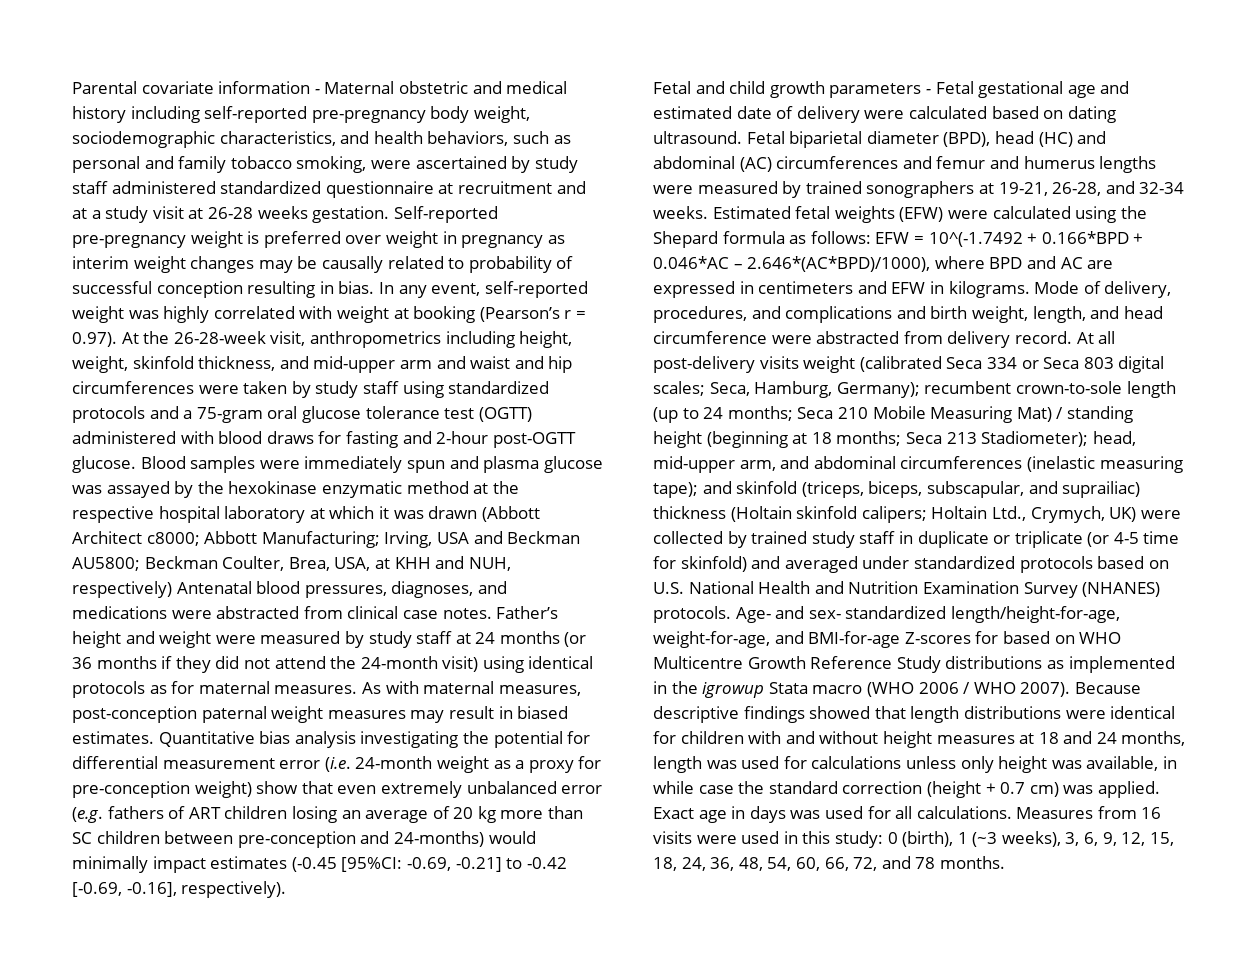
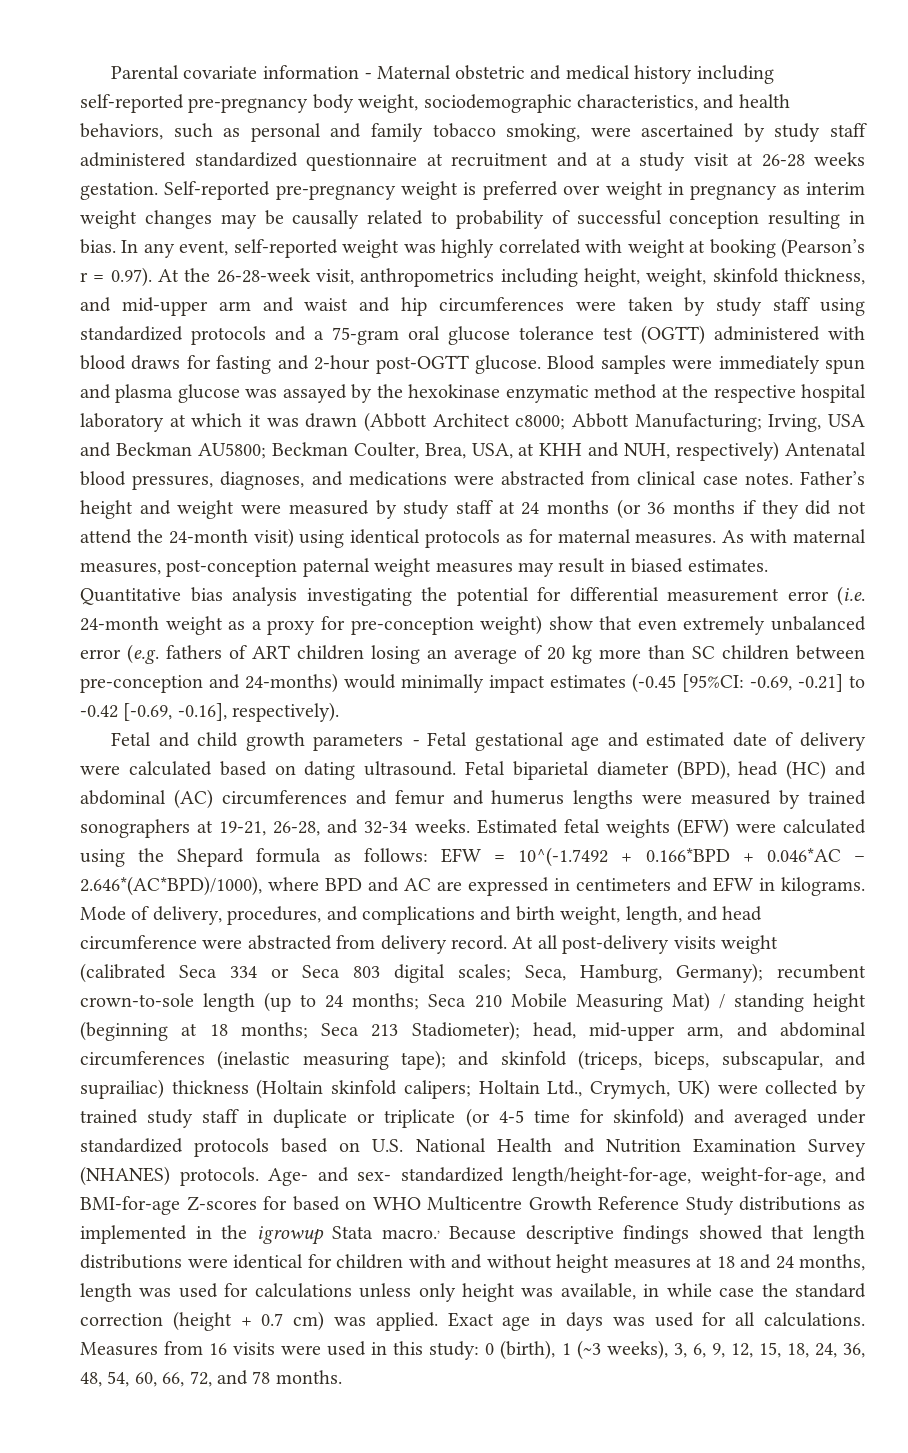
[812,682,1071,697] macro (WHO 2006 / WHO 2007). -> [381,1229,440,1239] macro.,

